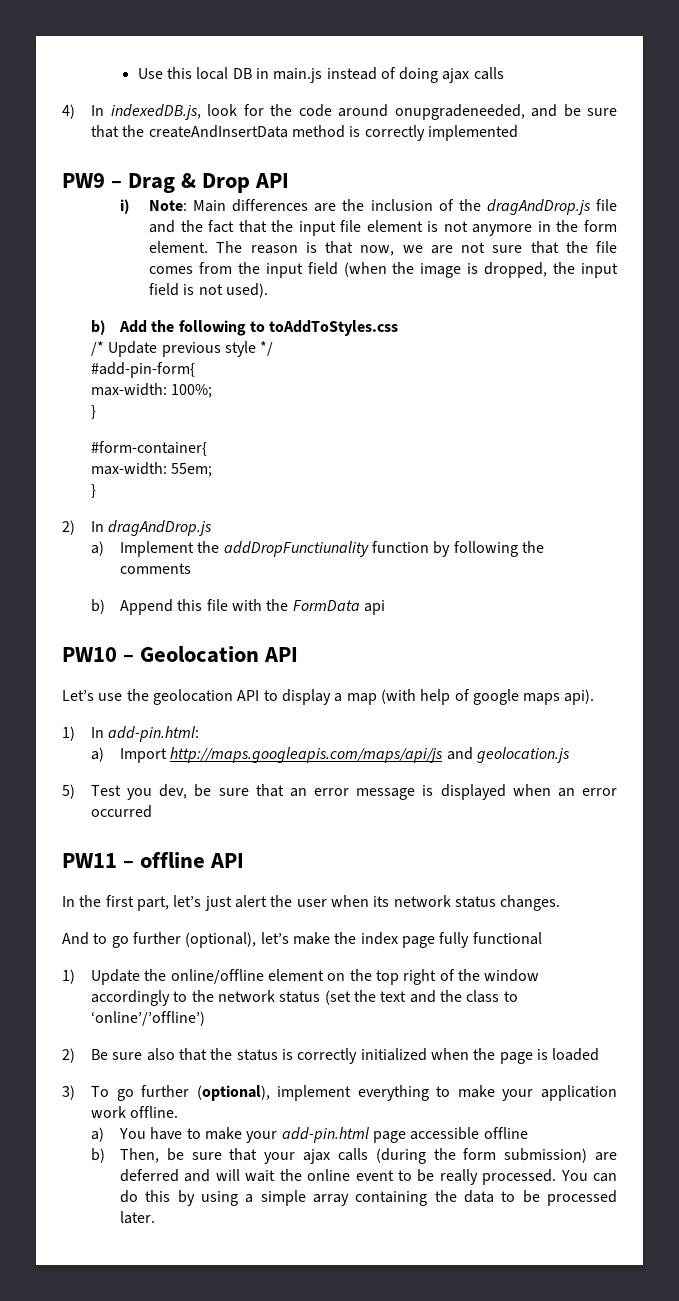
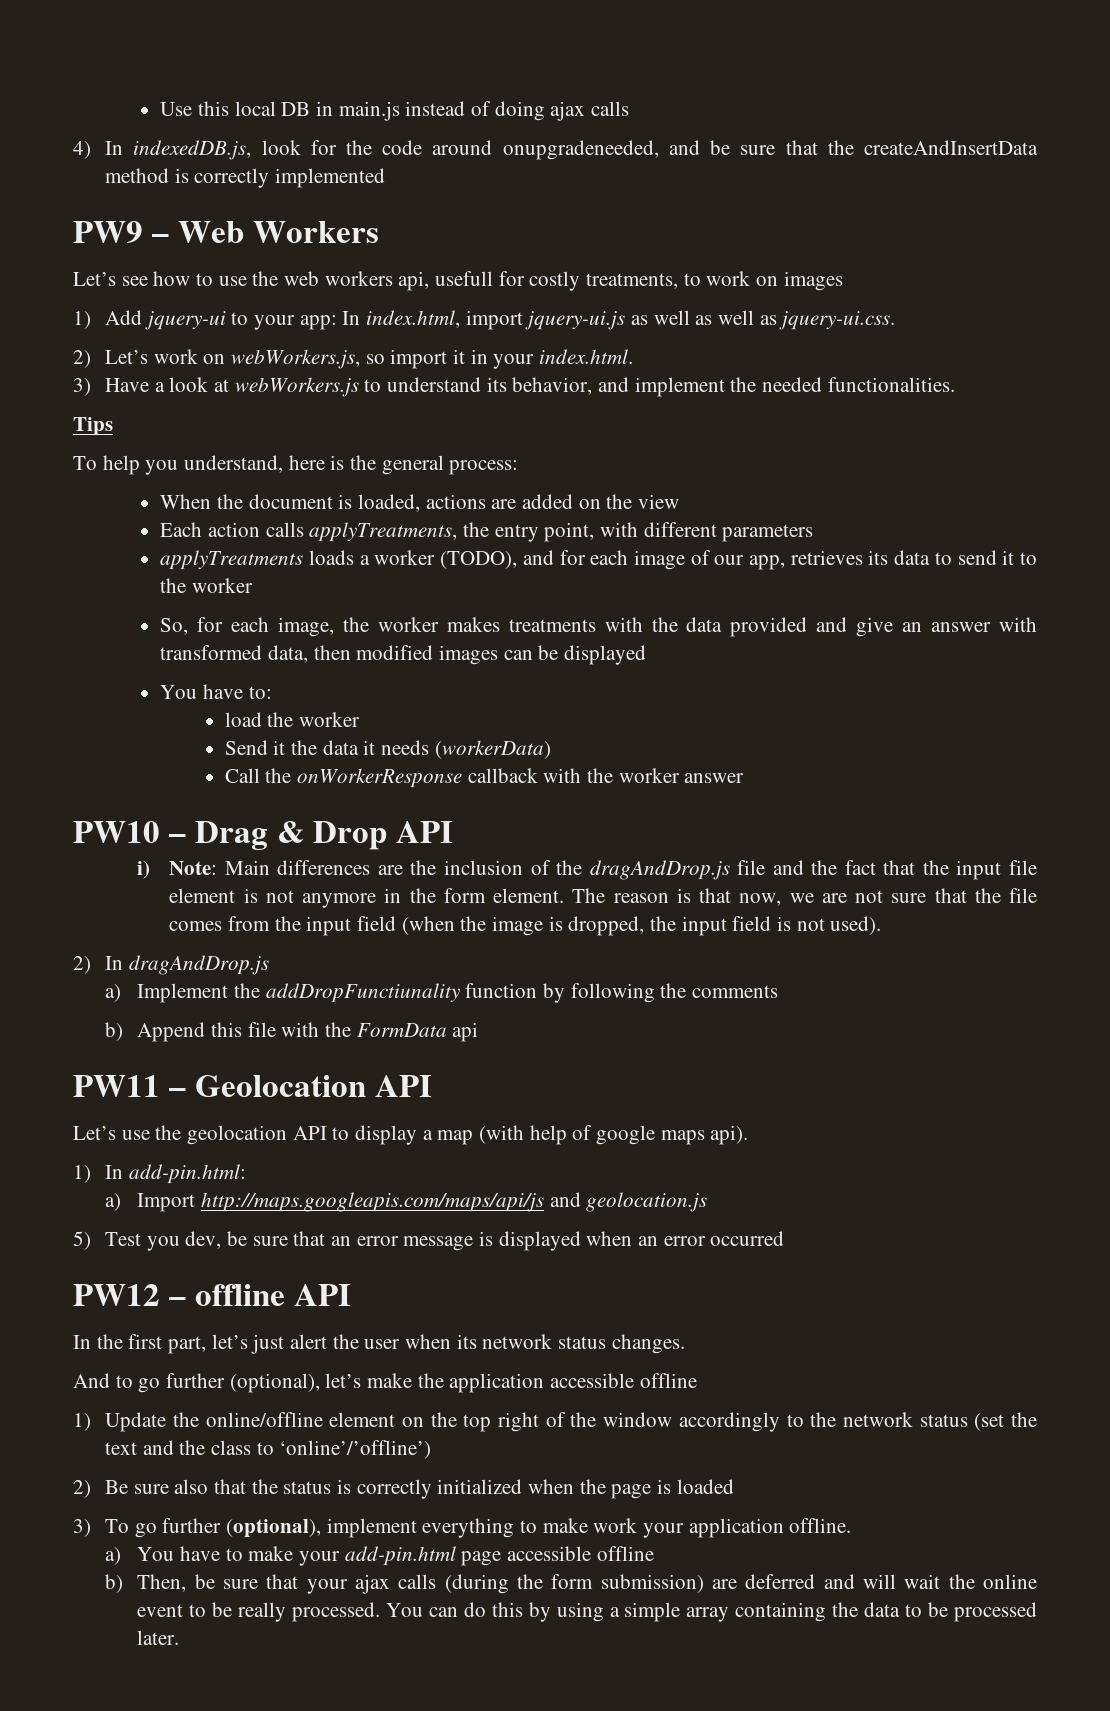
(123, 184) none -> [177,221,379,243] [73,271,843,291] [73,310,896,330] [73,349,634,369] [73,377,955,397] [73,417,113,436] [73,455,519,475] [160,494,680,512] [160,522,814,542] [160,550,1037,570] [160,578,253,593] [160,617,1037,637] [160,645,646,665] [160,684,272,699] [224,712,360,727] [224,740,551,759] [224,768,745,788] [73,821,186,843] Web Workers // Let’s see how to use the web workers api, usefull for costly treatments, to work on images // 1) Add jquery-ui to your app: In index.html, import jquery-ui.js as well as well as jquery-ui.css. // 2) Let’s work on webWorkers.js, so import it in your index.html. // 3) Have a look at webWorkers.js to understand its behavior, and implement the needed functionalities. // Tips // To help you understand, here is the general process: // When the document is loaded, actions are added on the view // Each action calls applyTreatments, the entry point, with different parameters // applyTreatments loads a worker (TODO), and for each image of our app, retrieves its data to send it to the worker // So, for each image, the worker makes treatments with the data provided and give an answer with transformed data, then modified images can be displayed // You have to: // load the worker // Send it the data it needs (workerData) // Call the onWorkerResponse callback with the worker answer // PW10 –
[91,320,399,336] [91,341,274,357] [91,362,196,378] [91,383,213,398] [91,405,97,419] [91,441,208,456] [91,462,213,477] [91,484,97,498] // b) Add the following to toAddToStyles.css // /* Update previous style */ // #add-pin-form{ // max-width: 100%; // } // #form-container{ // max-width: 55em; // } -> (882, 925) none
[62,647,117,662] PW10 -> [73,1075,160,1097] PW11
[62,853,117,868] PW11 -> [73,1284,160,1306] PW12
[360,932,542,948] index page fully functional -> [449,1373,697,1393] application accessible offline
(495, 1091) none -> [593,1518,638,1533] work
[91,1106,127,1118] work -> (784, 1528) none

